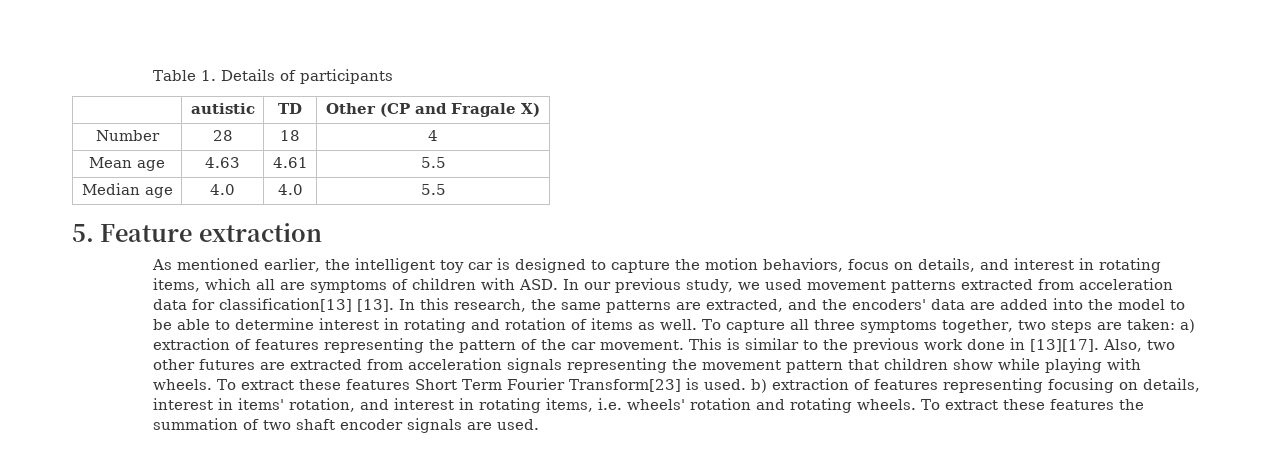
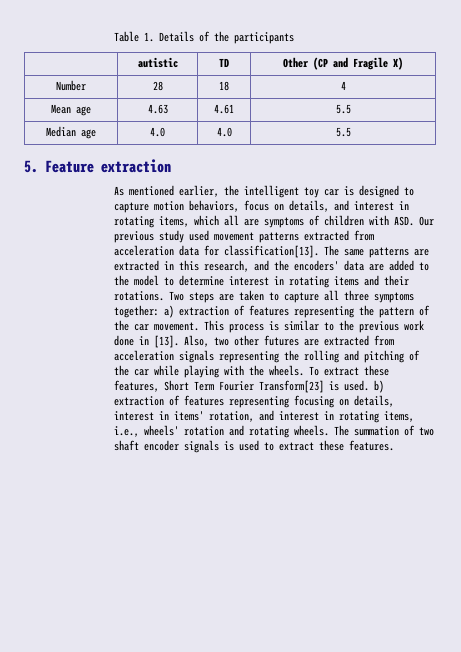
(297, 75) none -> [214,31,230,42] the
[451,103,516,117] Fragale -> [352,57,388,70] Fragile
[675,259,701,270] the -> (150, 207) none
[563,278,761,293] In our previous study, we -> [419,216,435,226] [114,230,185,243] Our previous study
[219,298,784,313] classification[13] [13]. In this research, the same patterns are extracted, -> [224,245,430,258] [114,260,250,272] classification[13]. The same patterns are extracted in this research,
[1053,298,1084,310] into -> [419,262,430,271] to
[153,319,231,330] be able to -> (175, 281) none
[471,318,1176,333] and rotation of items as well. To capture all three symptoms together, two steps are taken: -> [334,275,410,286] [114,290,415,303] [114,305,160,318] items and their rotations. Two steps are taken to capture all three symptoms together:
(723, 344) none -> [229,324,265,333] process
[1030,339,1100,352] [13][17]. -> [154,335,180,348] [13].
[702,358,994,373] movement pattern that children show -> [304,350,421,363] [114,365,150,376] rolling and pitching of the car
[153,379,411,390] wheels. To extract these features -> [249,365,390,376] [114,380,160,392] the wheels. To extract these features,
[598,398,623,410] i.e. -> [114,426,140,437] i.e.,
[921,399,1145,410] To extract these features the -> [334,425,350,436] The
[467,419,540,430] are used. -> [224,440,395,451] is used to extract these features.

